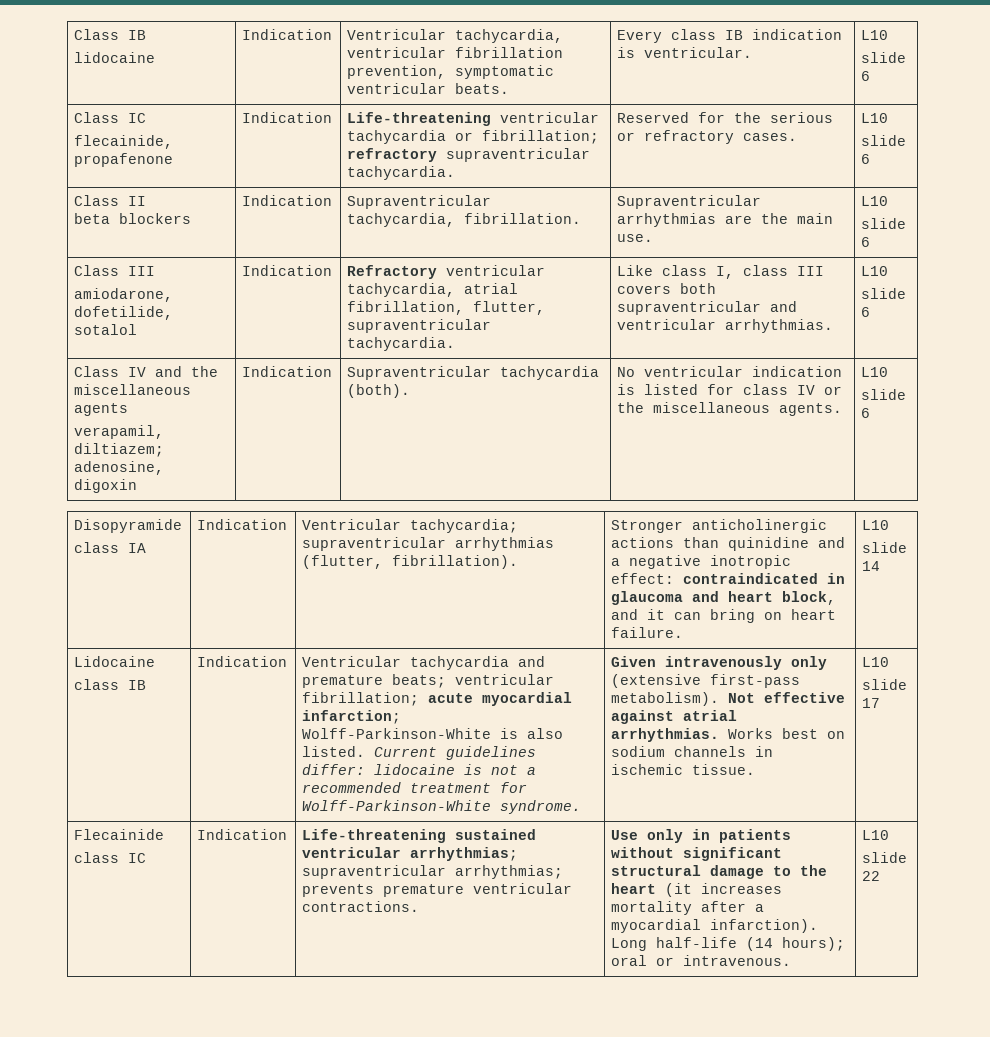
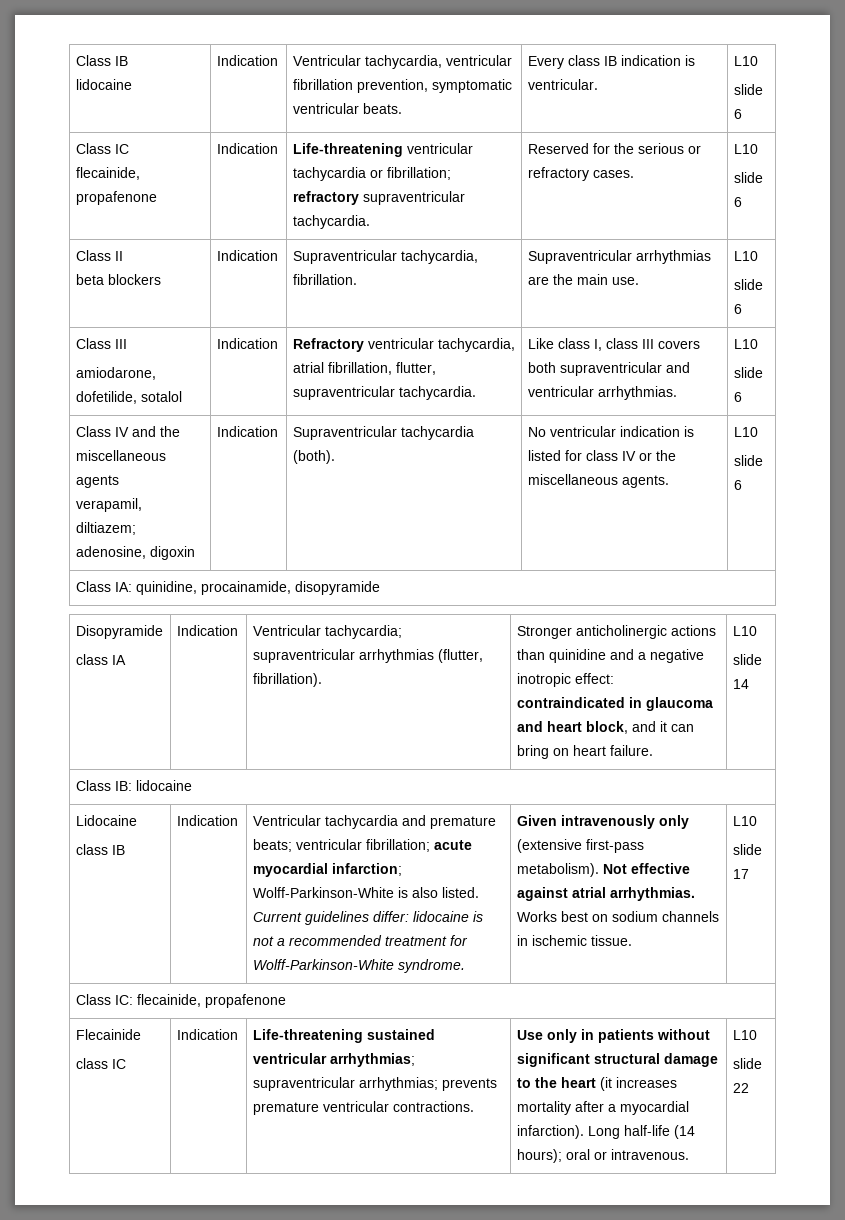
(871, 413) none -> [75,581,380,595] // Class IA: quinidine, procainamide, disopyramide
(881, 566) none -> [75,780,192,791] // Class IB: lidocaine
(881, 703) none -> [75,994,286,1008] // Class IC: flecainide, propafenone

